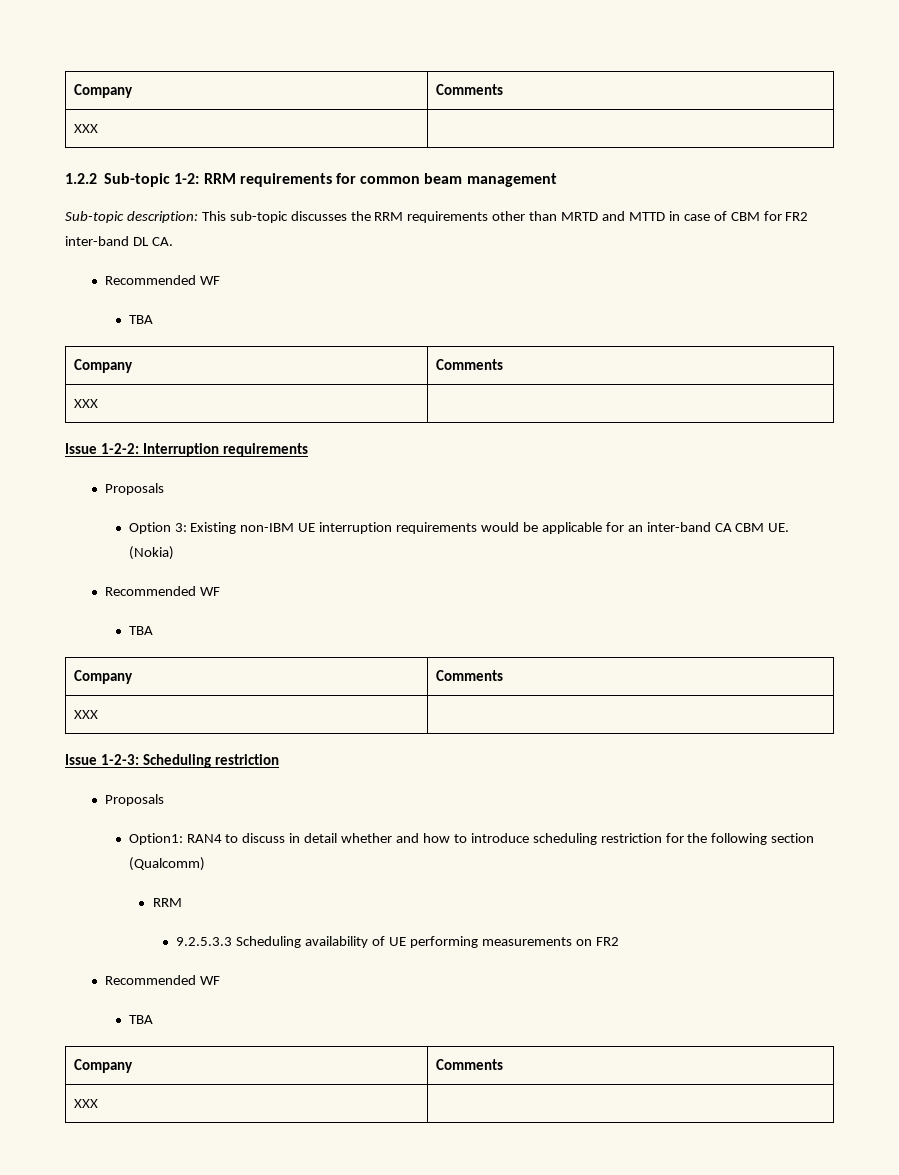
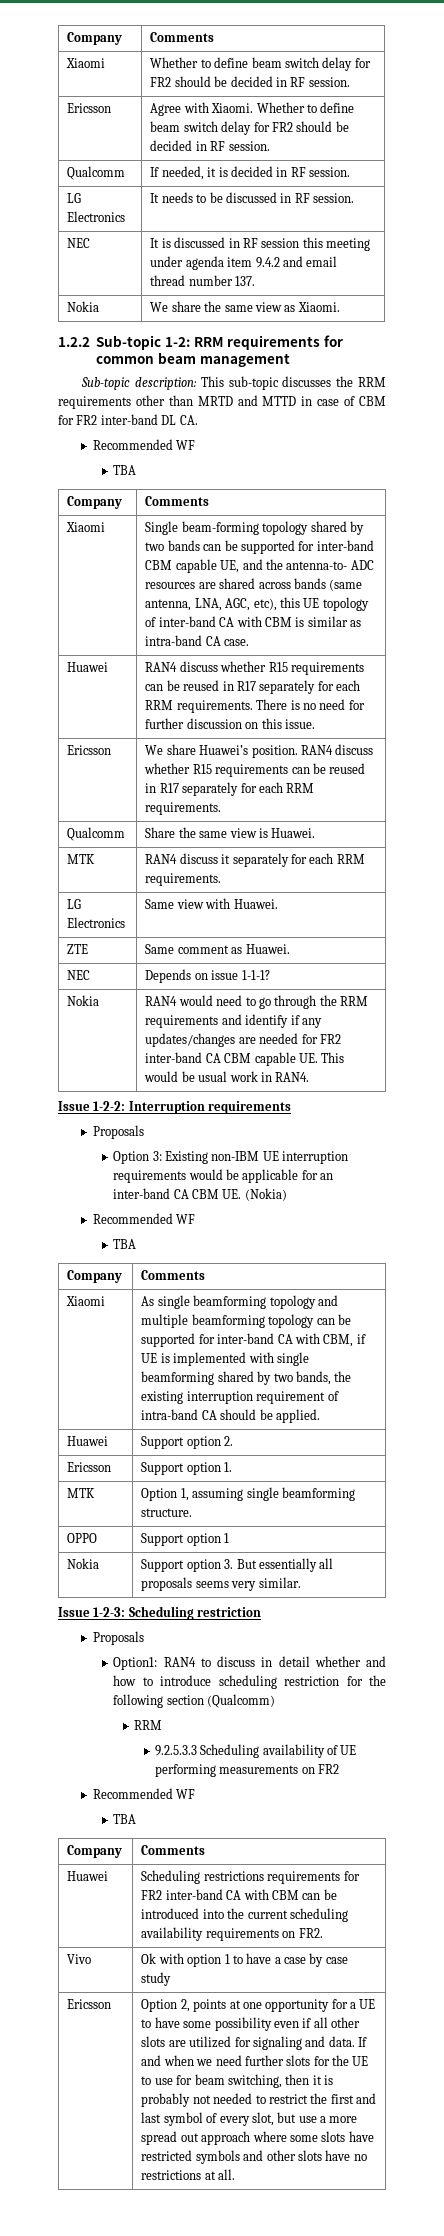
[74,84,134,98] [436,84,504,95] [74,124,99,133] Company | Comments // XXX | -> [67,32,123,45] [150,32,215,42] [66,58,106,68] [150,57,371,71] [150,76,350,87] [67,103,112,113] [150,102,355,116] [150,121,349,135] [150,140,270,151] [67,166,126,180] [150,166,351,180] [67,193,82,203] [67,211,126,222] [150,192,355,203] [67,238,91,248] [150,237,371,251] [150,256,338,270] [150,275,256,286] [67,301,100,312] [150,301,340,312] Company | Comments // Xiaomi | Whether to define beam switch delay for FR2 should be decided in RF session. // Ericsson | Agree with Xiaomi. Whether to define beam switch delay for FR2 should be decided in RF session. // Qualcomm | If needed, it is decided in RF session. // LG Electronics | It needs to be discussed in RF session. // NEC | It is discussed in RF session this meeting under agenda item 9.4.2 and email thread number 137. // Nokia | We share the same view as Xiaomi.
[74,399,99,408] XXX | -> [66,522,106,532] [145,521,364,535] [145,540,374,554] [145,559,374,573] [145,578,363,591] [145,597,369,611] [145,616,362,627] [145,635,250,646] [67,662,109,672] [145,661,364,675] [145,680,361,694] [145,699,365,713] [145,718,315,729] [67,745,112,755] [145,744,374,758] [144,763,366,777] [145,782,315,796] [145,802,222,815] [67,827,126,841] [145,827,316,838] [67,854,96,864] [145,853,365,867] [145,873,222,886] [67,899,82,909] [67,917,126,928] [145,898,278,909] [67,944,89,954] [145,944,290,954] [67,970,91,980] [145,969,270,983] [67,995,100,1006] [145,995,369,1009] [145,1014,322,1028] [145,1033,341,1047] [145,1052,345,1066] [144,1071,310,1082] Xiaomi | Single beam-forming topology shared by two bands can be supported for inter-band CBM capable UE, and the antenna-to- ADC resources are shared across bands (same antenna, LNA, AGC, etc), this UE topology of inter-band CA with CBM is similar as intra-band CA case. // Huawei | RAN4 discuss whether R15 requirements can be reused in R17 separately for each RRM requirements. There is no need for further discussion on this issue. // Ericsson | We share Huawei’s position. RAN4 discuss whether R15 requirements can be reused in R17 separately for each RRM requirements. // Qualcomm | Share the same view is Huawei. // MTK | RAN4 discuss it separately for each RRM requirements. // LG Electronics | Same view with Huawei. // ZTE | Same comment as Huawei. // NEC | Depends on issue 1-1-1? // Nokia | RAN4 would need to go through the RRM requirements and identify if any updates/changes are needed for FR2 inter-band CA CBM capable UE. This would be usual work in RAN4.
[74,710,99,719] XXX | -> [66,1296,106,1306] [141,1295,338,1309] [141,1314,351,1328] [141,1333,366,1347] [141,1352,309,1366] [141,1371,352,1385] [141,1391,339,1404] [141,1409,320,1423] [67,1436,109,1446] [141,1436,234,1449] [67,1462,112,1472] [141,1462,233,1475] [67,1488,96,1498] [141,1487,355,1501] [141,1508,193,1517] [67,1533,98,1543] [141,1533,230,1546] [67,1558,100,1569] [141,1558,334,1572] [141,1577,301,1591] Xiaomi | As single beamforming topology and multiple beamforming topology can be supported for inter-band CA with CBM, if UE is implemented with single beamforming shared by two bands, the existing interruption requirement of intra-band CA should be applied. // Huawei | Support option 2. // Ericsson | Support option 1. // MTK | Option 1, assuming single beamforming structure. // OPPO | Support option 1 // Nokia | Support option 3. But essentially all proposals seems very similar.
[74,1099,99,1108] XXX | -> [67,1871,109,1881] [141,1870,360,1884] [141,1889,337,1900] [141,1908,348,1922] [141,1927,323,1941] [67,1954,92,1964] [141,1953,348,1967] [141,1972,172,1986] [67,1999,112,2009] [141,1999,376,2012] [141,2017,361,2031] [141,2036,368,2050] [141,2055,369,2066] [141,2074,334,2088] [141,2093,377,2107] [141,2112,358,2126] [141,2131,374,2145] [141,2150,367,2164] [141,2169,236,2180] Huawei | Scheduling restrictions requirements for FR2 inter-band CA with CBM can be introduced into the current scheduling availability requirements on FR2. // Vivo | Ok with option 1 to have a case by case study // Ericsson | Option 2, points at one opportunity for a UE to have some possibility even if all other slots are utilized for signaling and data. If and when we need further slots for the UE to use for beam switching, then it is probably not needed to restrict the first and last symbol of every slot, but use a more spread out approach where some slots have restricted symbols and other slots have no restrictions at all.

